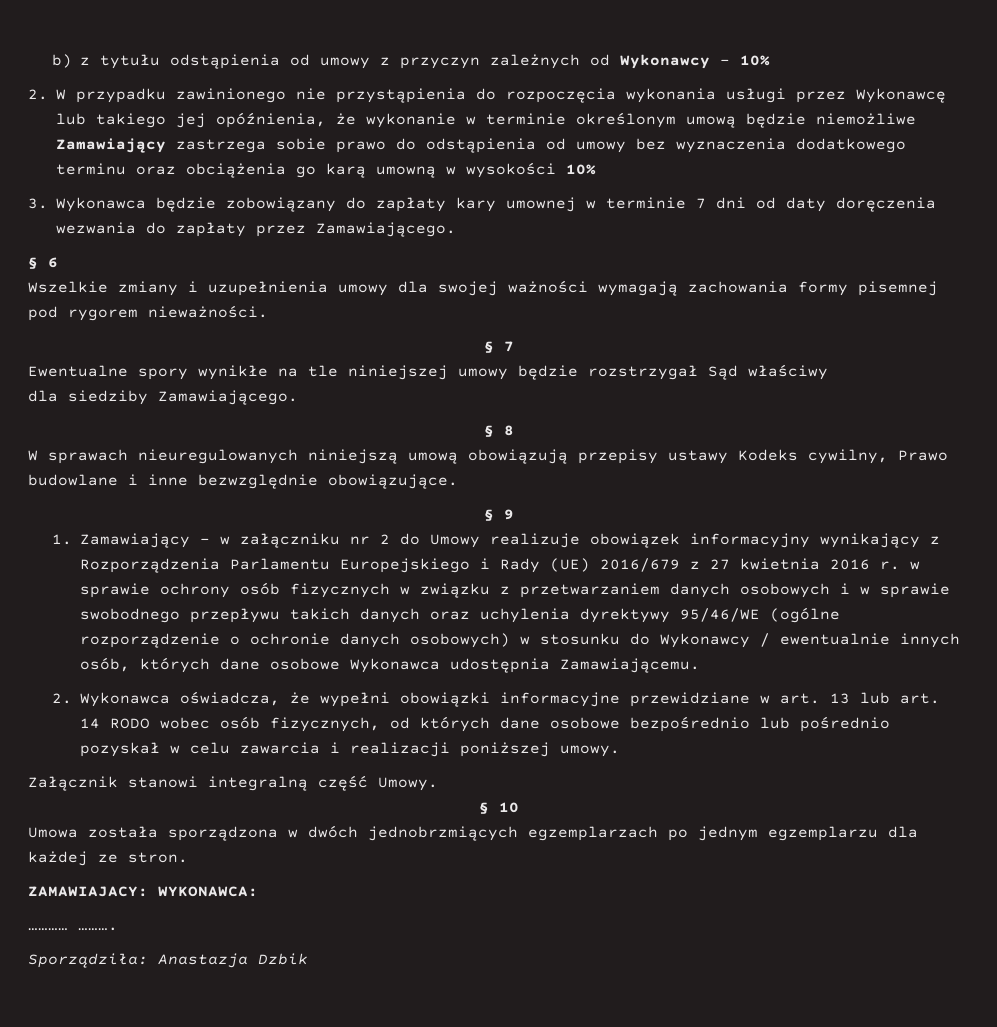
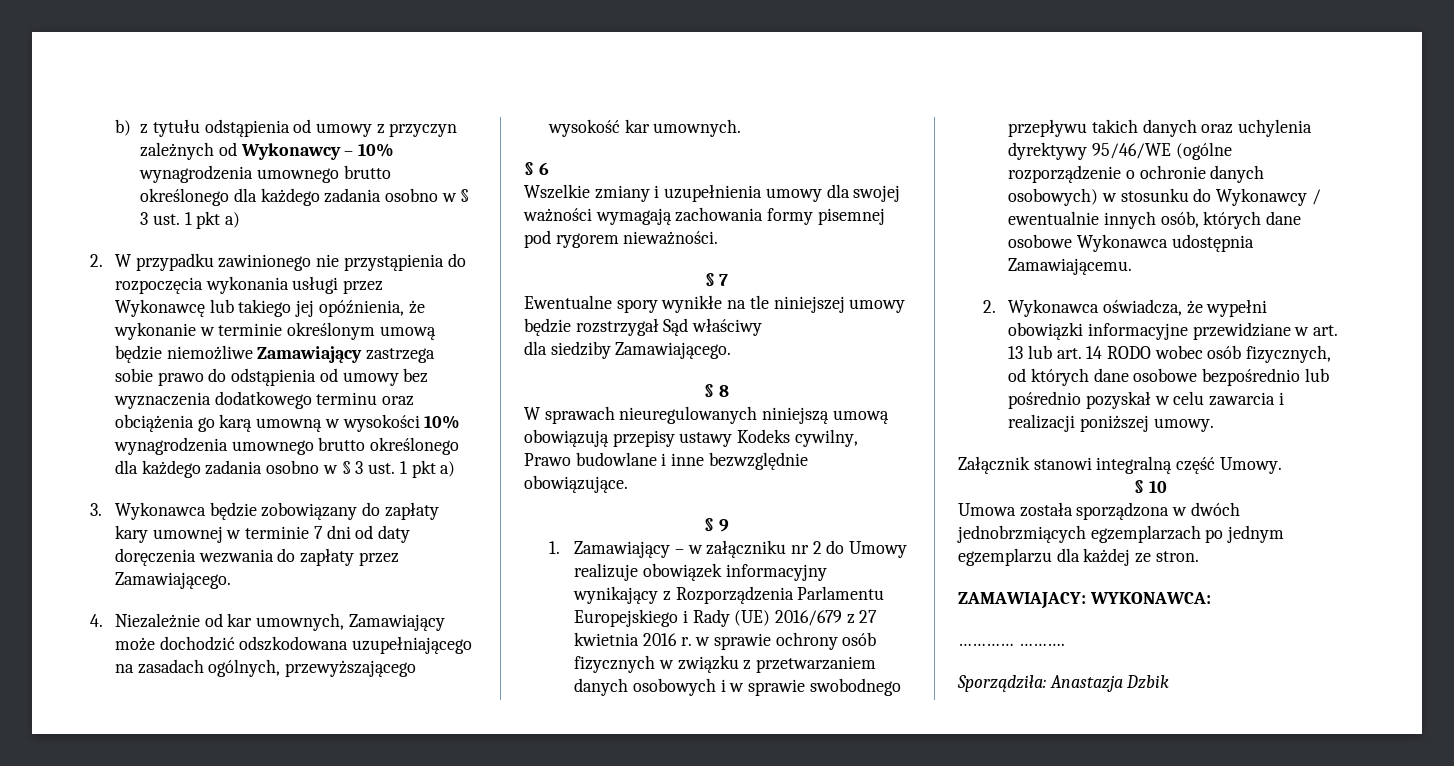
(771, 60) none -> [139,165,391,183] [140,188,470,206] [140,211,240,229] wynagrodzenia umownego brutto określonego dla każdego zadania osobno w § 3 ust. 1 pkt a)
(596, 169) none -> [114,437,460,455] [115,460,456,478] wynagrodzenia umownego brutto określonego dla każdego zadania osobno w § 3 ust. 1 pkt a)
(456, 229) none -> [90,613,445,631] [115,636,473,654] [115,659,417,677] [548,119,742,137] // 4. Niezależnie od kar umownych, Zamawiający może dochodzić odszkodowana uzupełniającego na zasadach ogólnych, przewyższającego wysokość kar umownych.

